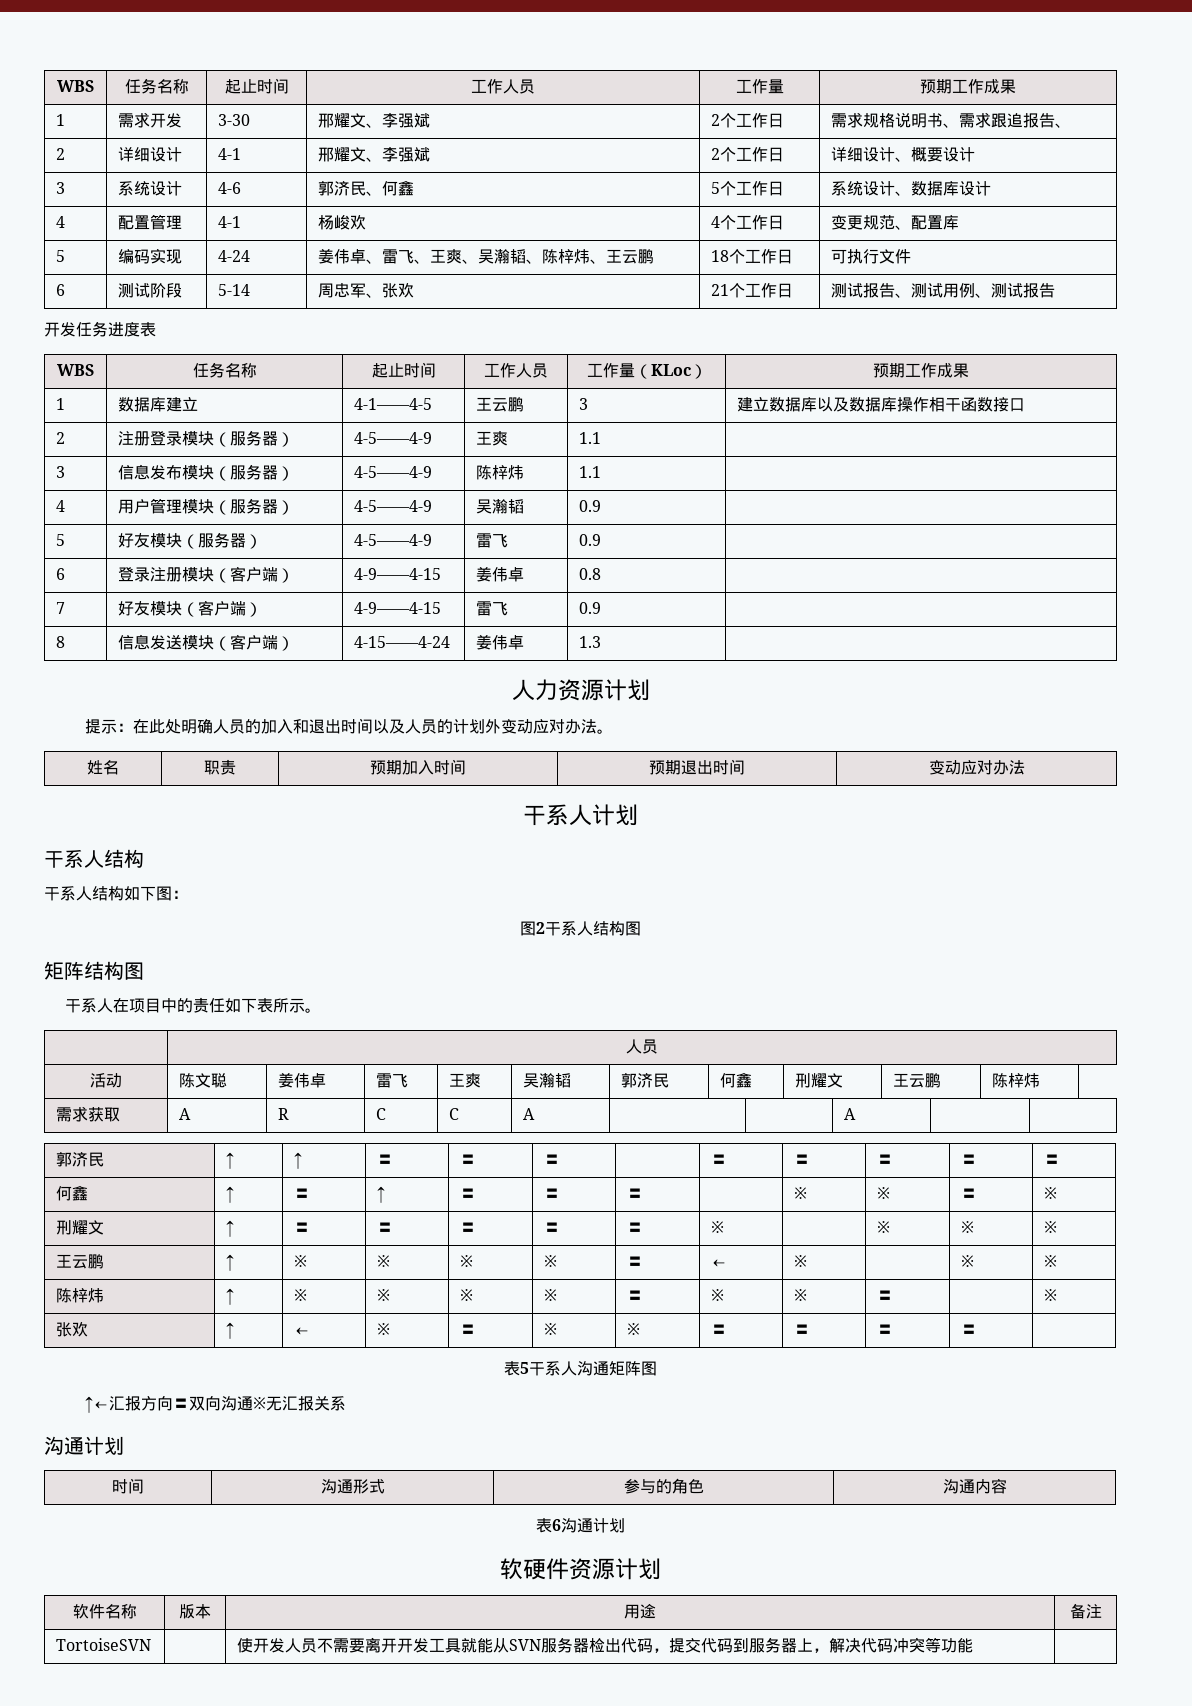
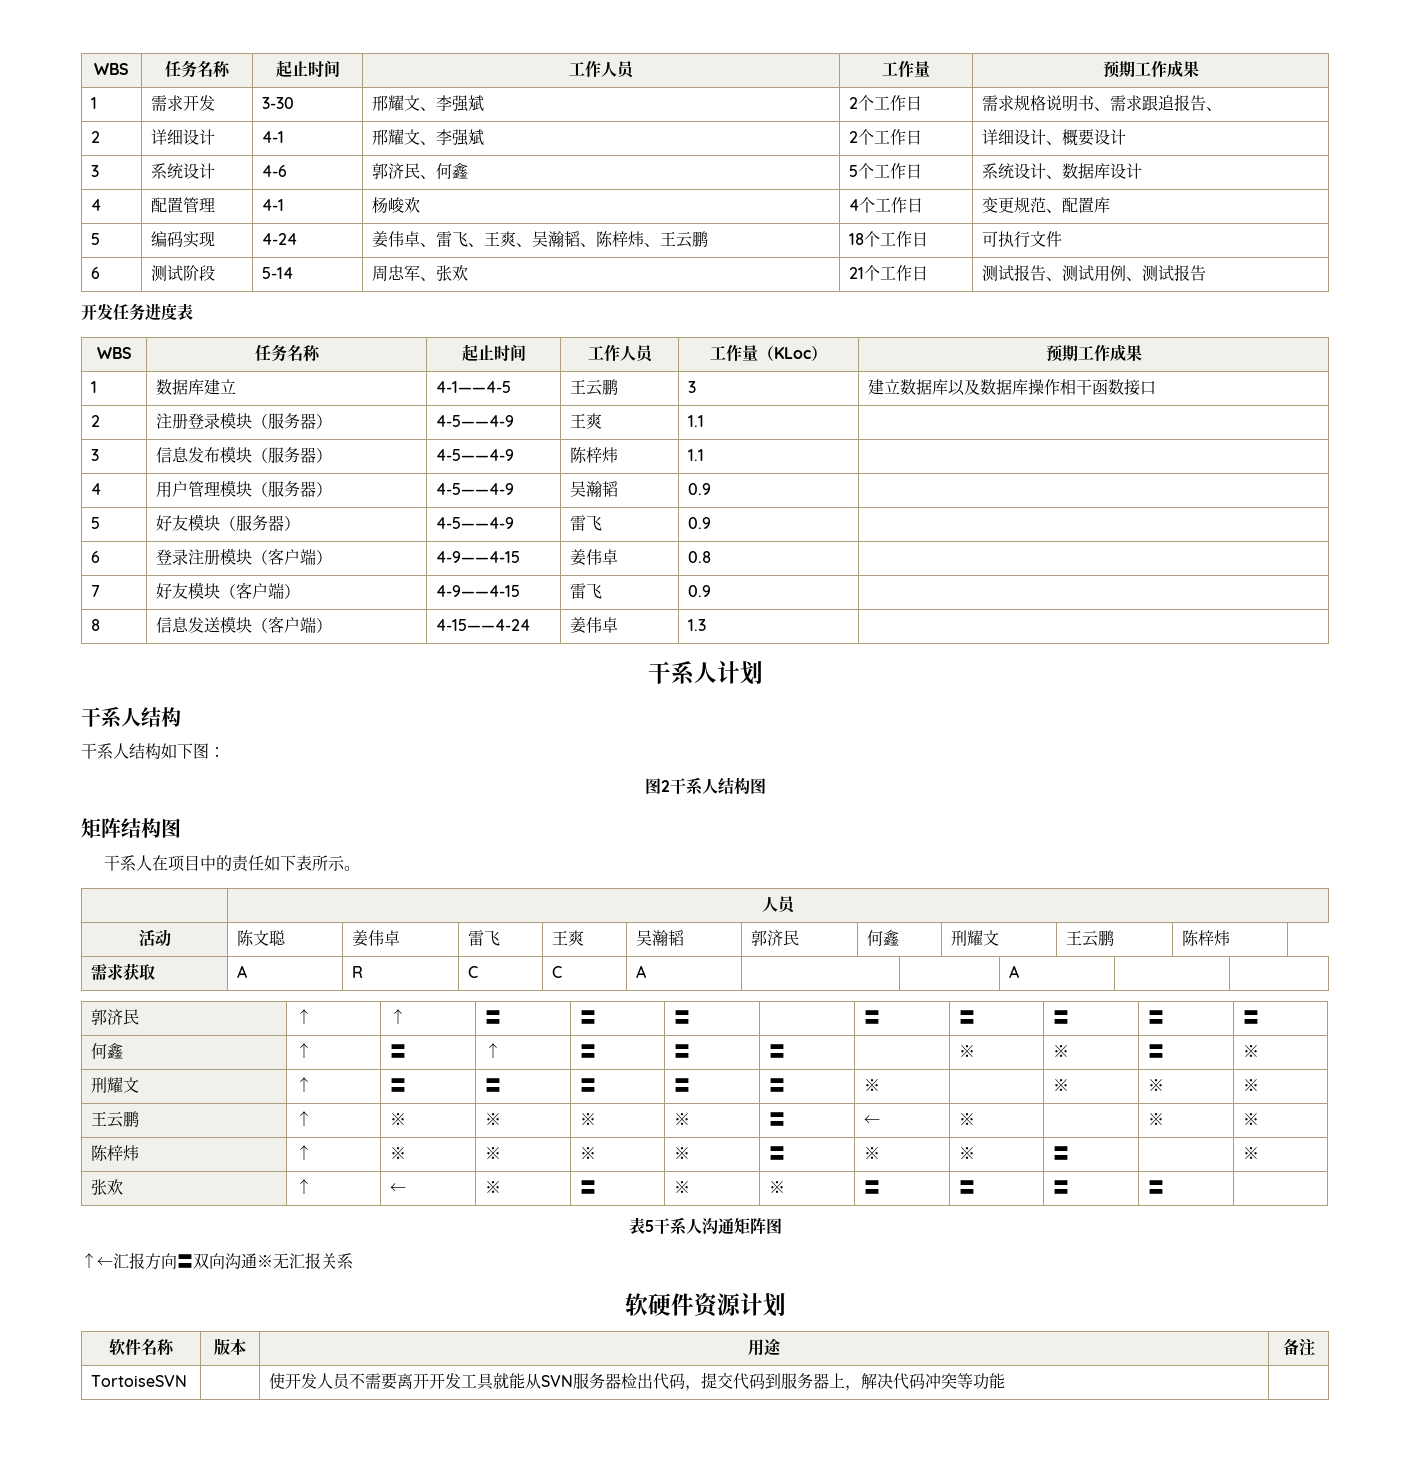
[511,679,650,701] [85,718,614,734] [87,760,119,775] [204,759,236,775] [370,759,466,775] [649,759,745,775] [928,760,1025,775] // 人力资源计划 // 提示：在此处明确人员的加入和退出时间以及人员的计划外变动应对办法。 // 姓名 | 职责 | 预期加入时间 | 预期退出时间 | 变动应对办法 -> (707, 625) none
[44,1436,124,1455] [112,1478,144,1494] [320,1479,385,1494] [623,1478,704,1494] [942,1478,1007,1494] [536,1518,625,1533] // 沟通计划 // 时间 | 沟通形式 | 参与的角色 | 沟通内容 // 表6沟通计划 -> (353, 1261) none

